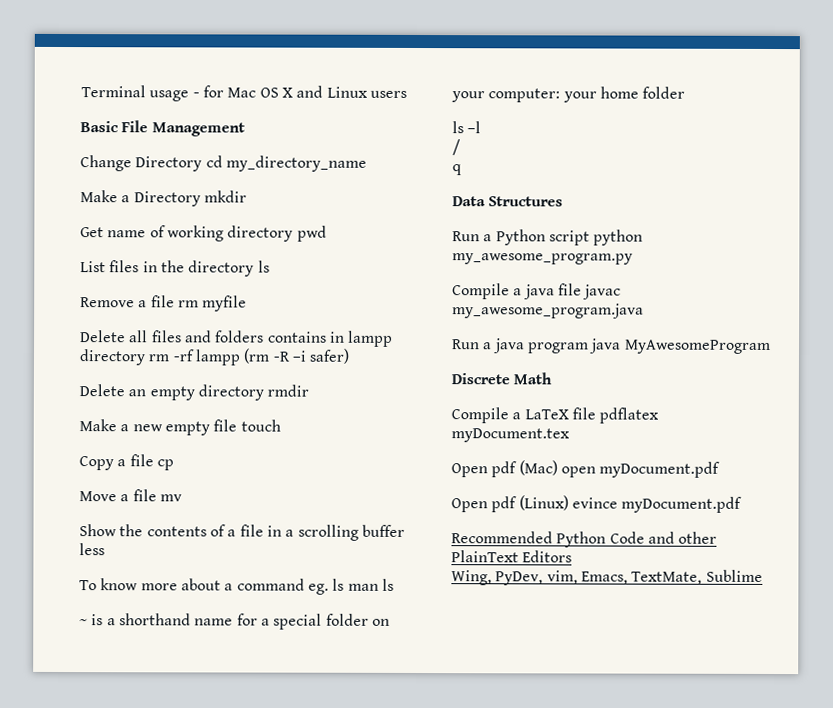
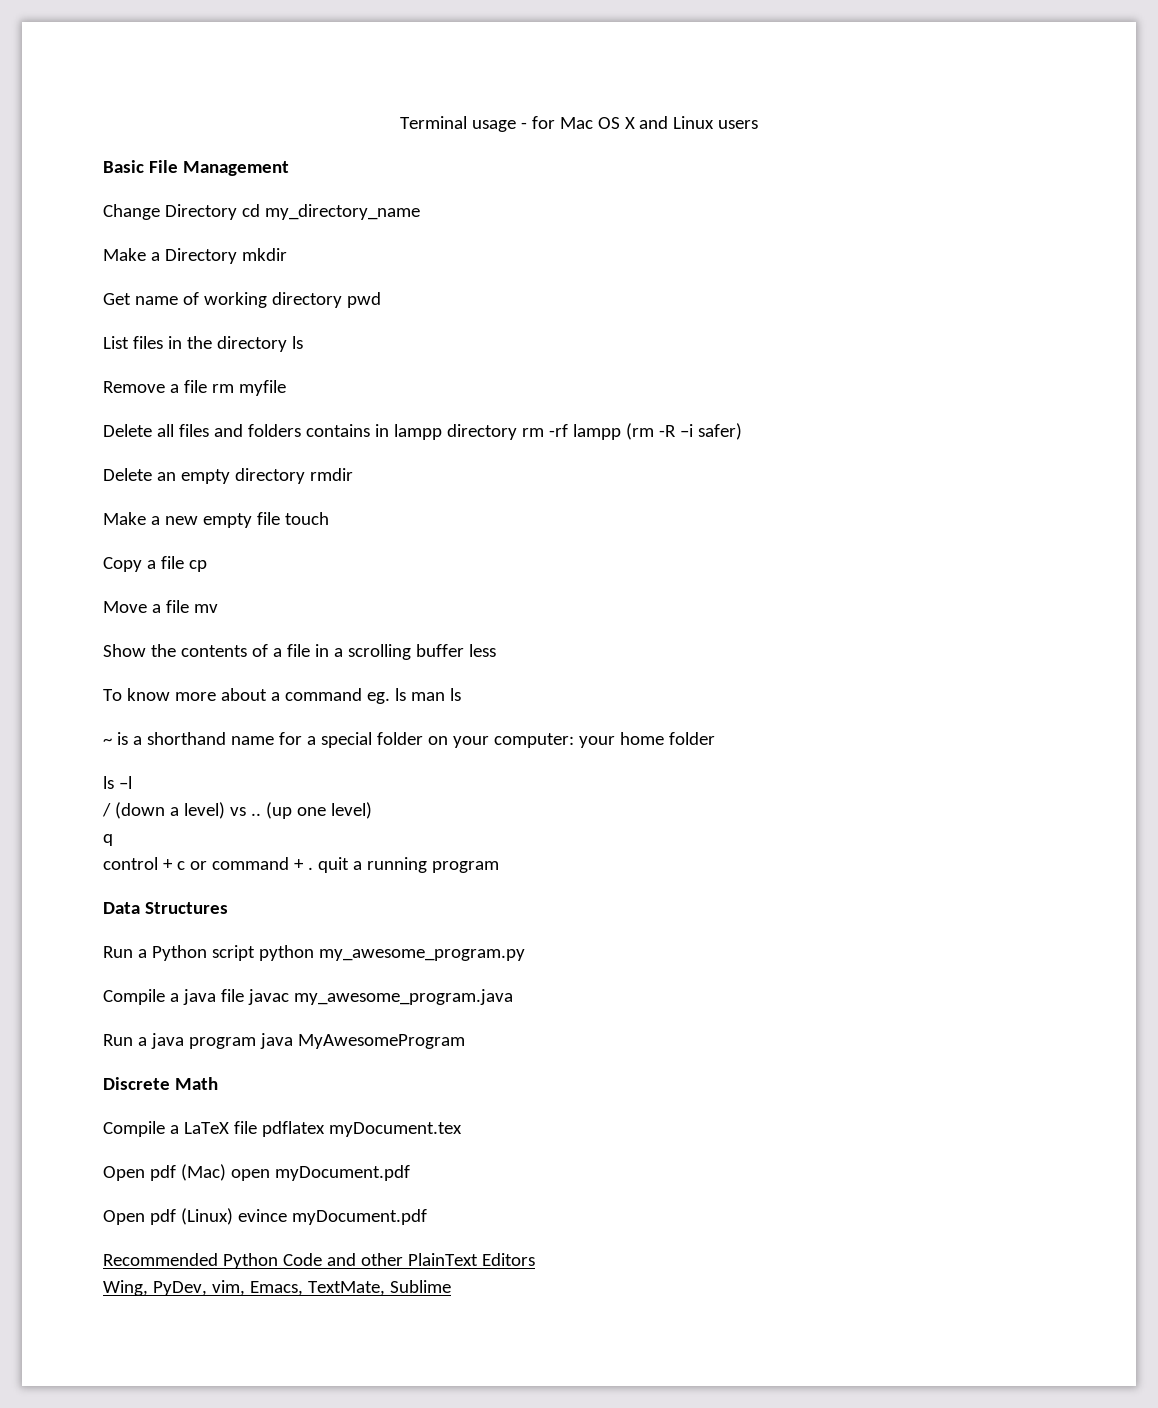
[452,164,462,176] // q -> [114,802,372,819] [103,834,113,846] [103,857,499,873] (down a level) vs .. (up one level) // q // control + c or command + . quit a running program

